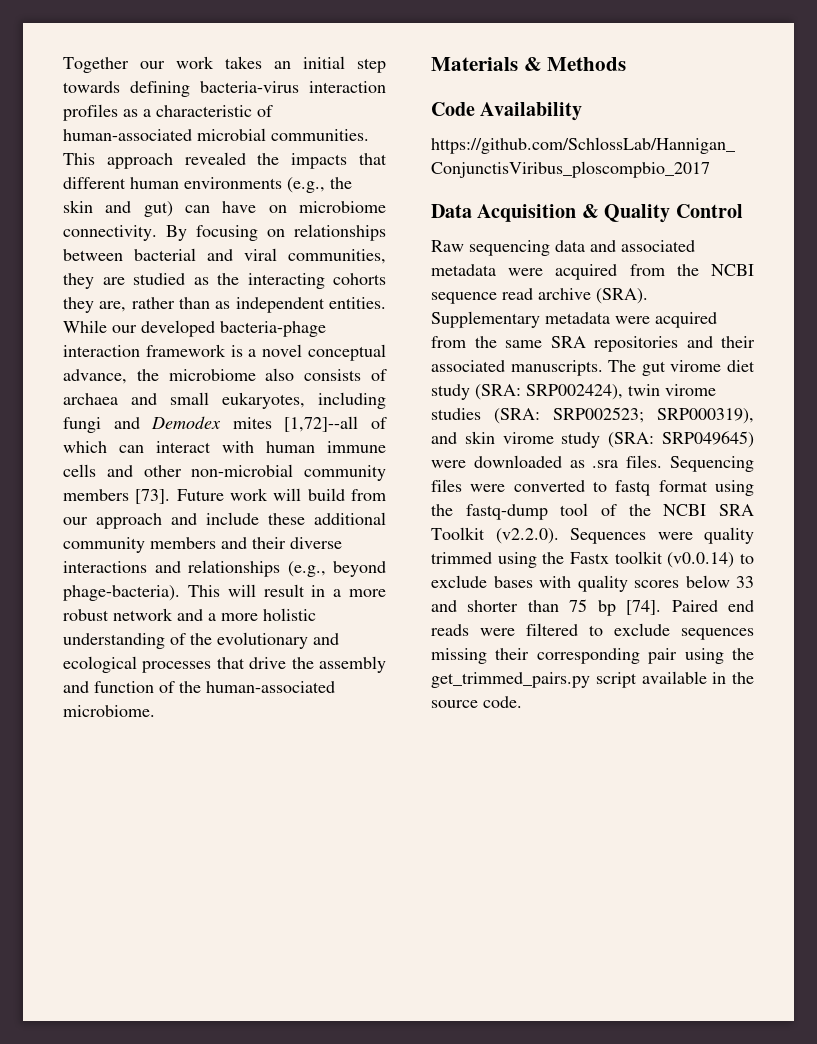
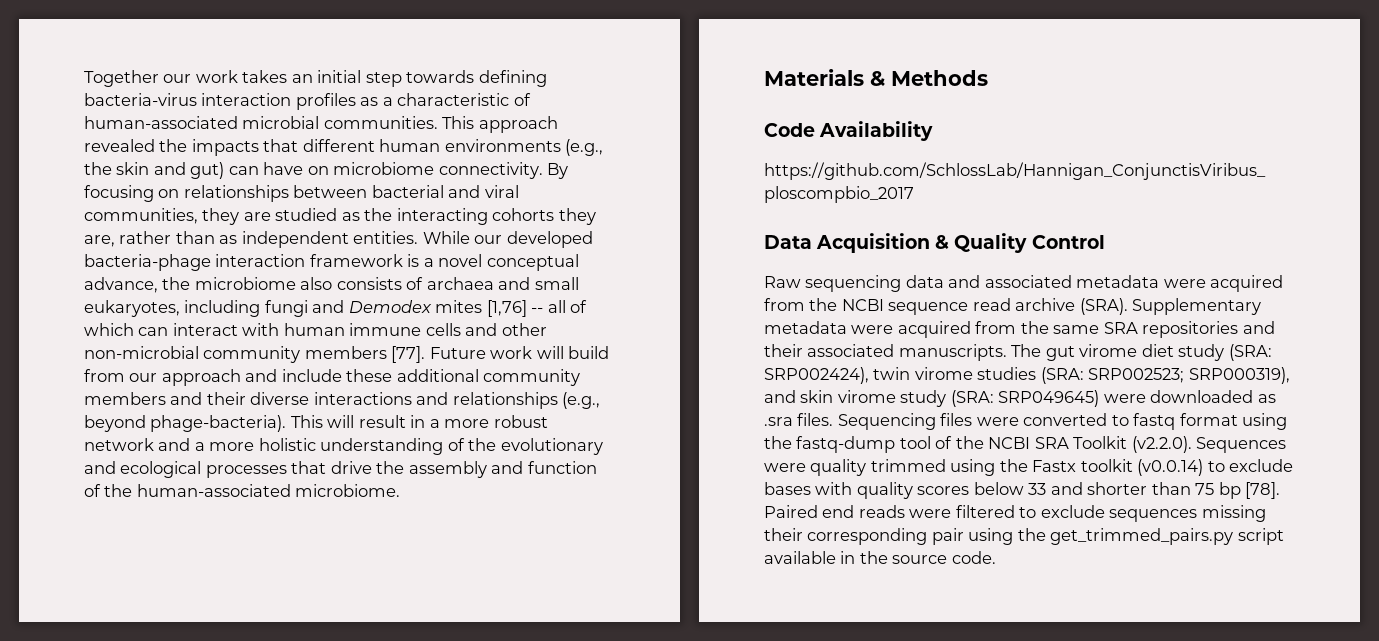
[284,416,359,432] [1,72]--all -> [486,300,566,317] [1,76] -- all
[135,489,171,504] [73]. -> [391,346,426,363] [77].
[626,600,662,615] [74]. -> [1245,482,1281,499] [78].

